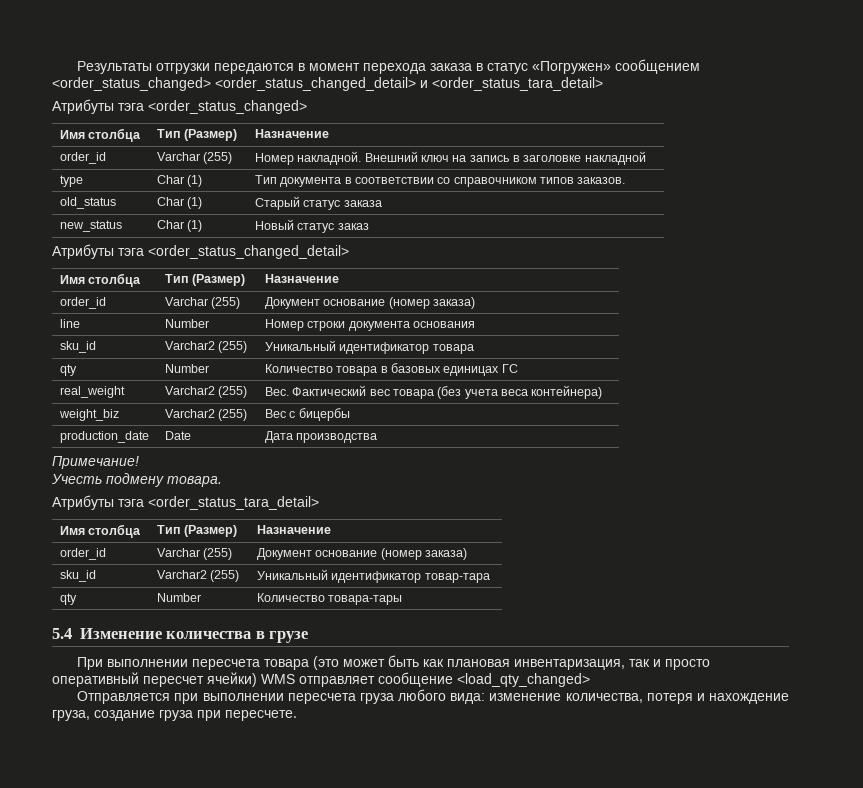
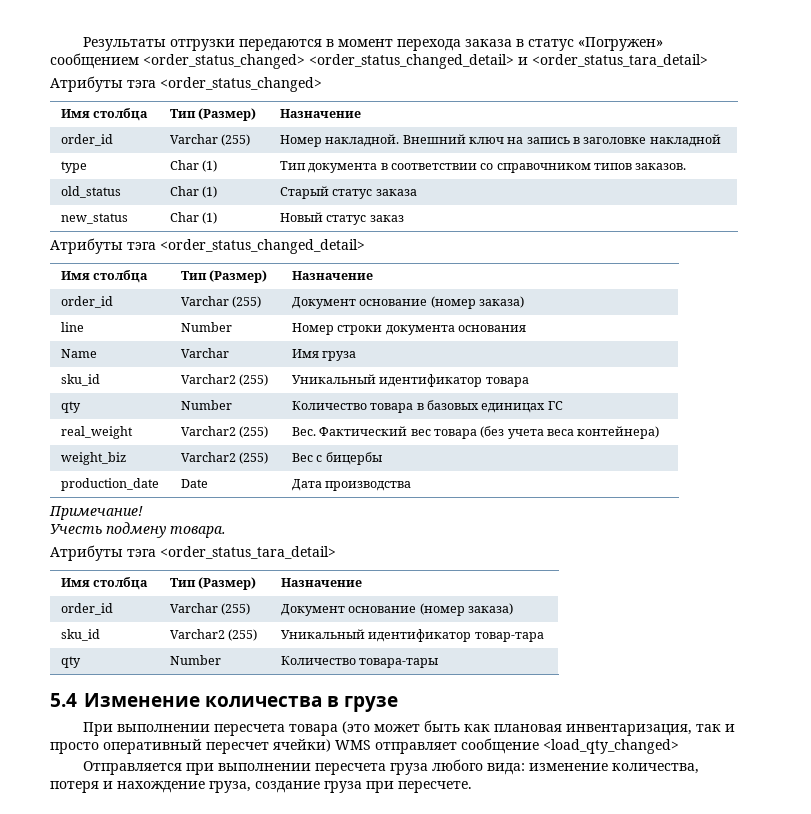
(475, 324) none -> [60,349,97,358] [180,348,229,358] [291,349,357,361] // Name | Varchar | Имя груза

